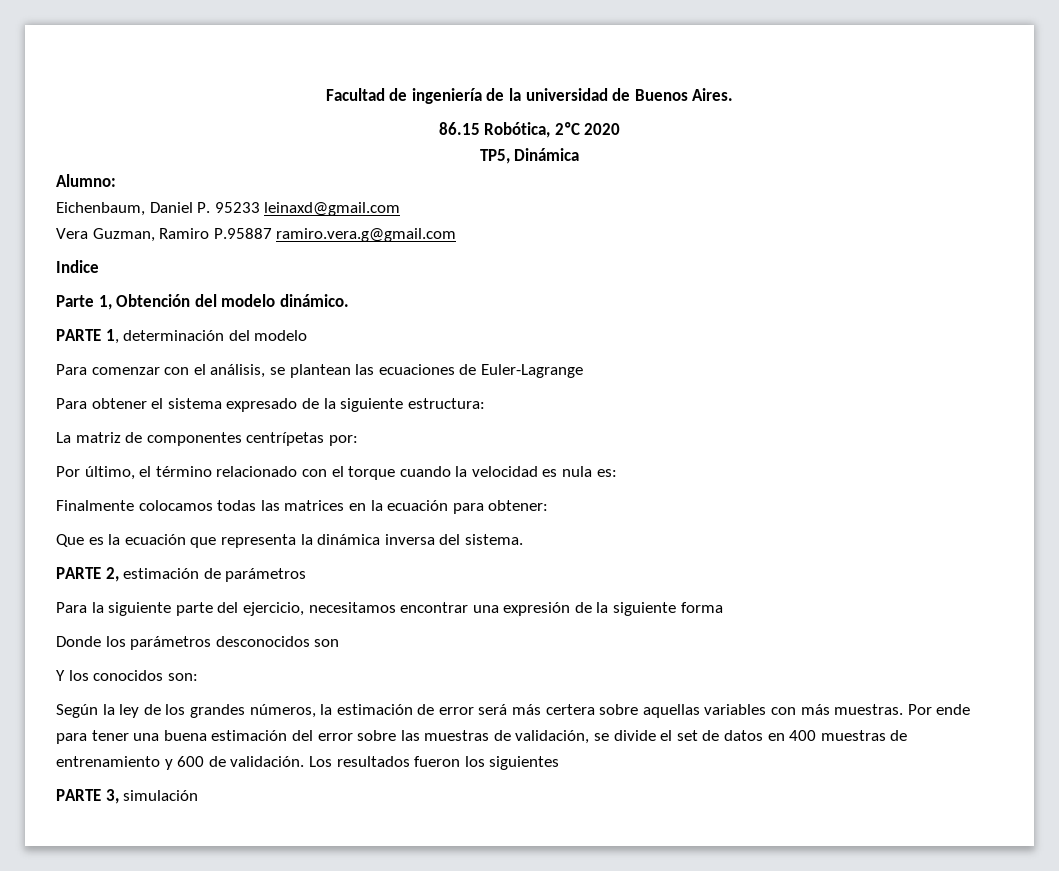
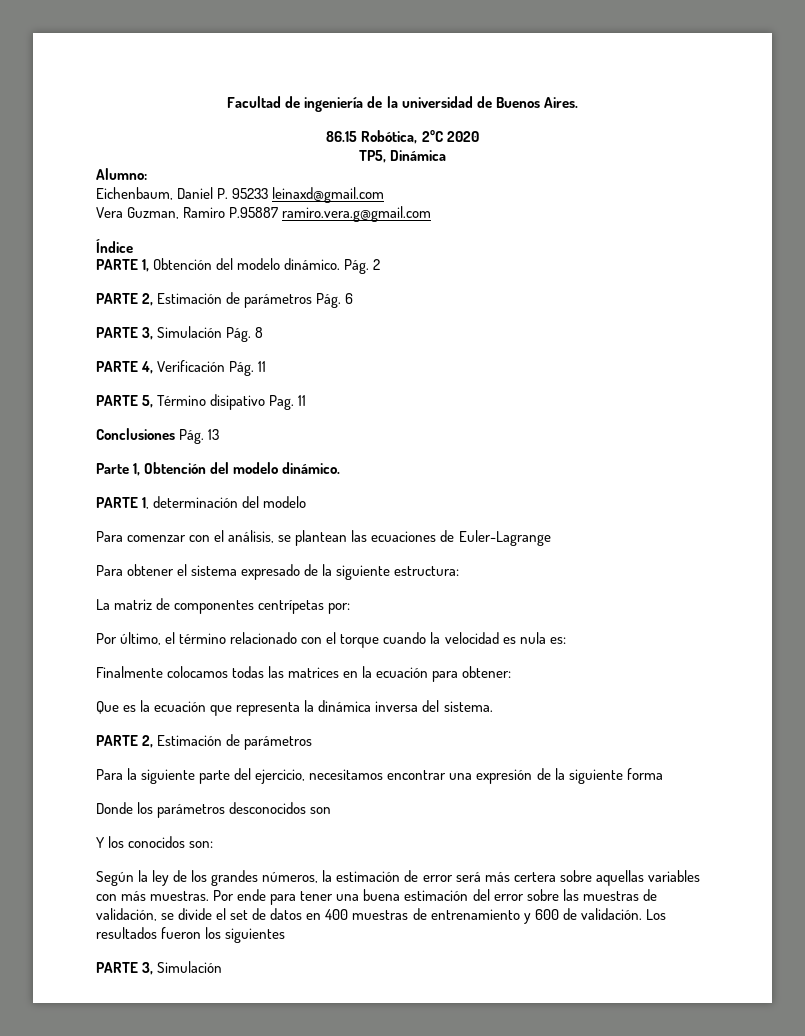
[56,260,99,273] Indice -> [96,239,133,253] [96,258,381,274] [96,292,354,308] [96,326,264,342] [96,360,267,376] [96,394,307,410] [96,428,220,444] Índice // PARTE 1, Obtención del modelo dinámico. Pág. 2 // PARTE 2, Estimación de parámetros Pág. 6 // PARTE 3, Simulación Pág. 8 // PARTE 4, Verificación Pág. 11 // PARTE 5, Término disipativo Pag. 11 // Conclusiones Pág. 13
[123,568,200,579] estimación -> [157,735,223,746] Estimación
[123,790,199,801] simulación -> [157,961,223,973] Simulación

